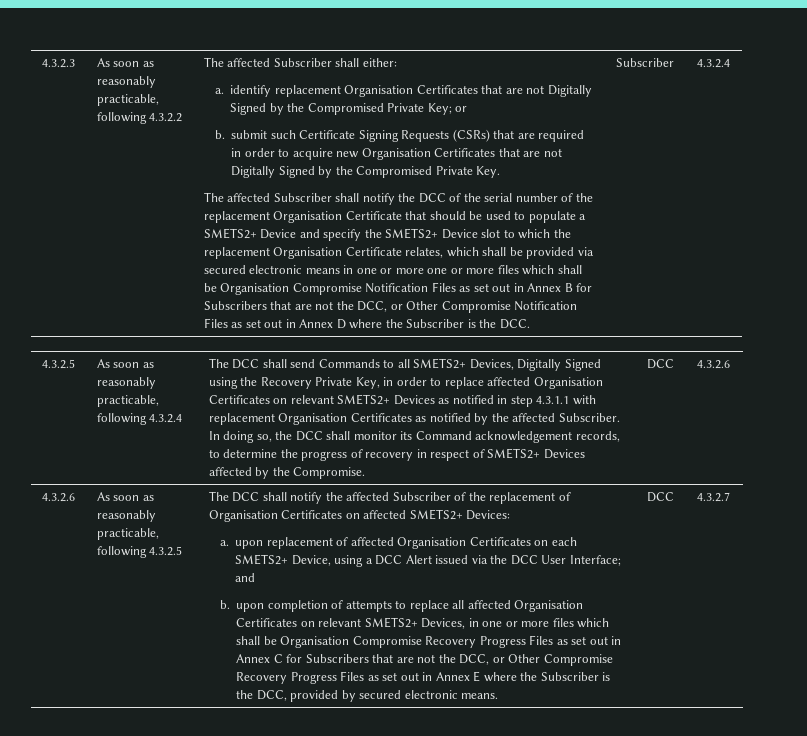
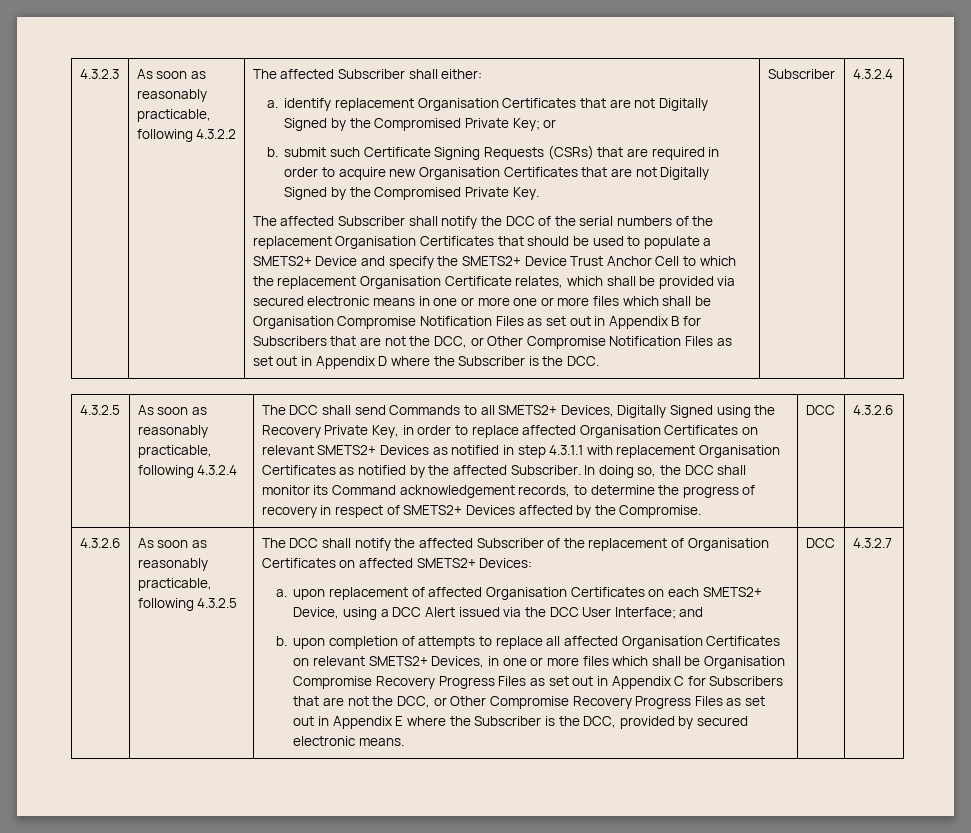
[515,193,558,202] number -> [617,216,673,226] numbers
[345,211,402,220] Certificate -> [419,236,494,246] Certificates
[481,229,501,238] slot -> [570,256,680,266] Trust Anchor Cell
[527,283,562,292] Annex -> [608,316,668,329] Appendix
[299,319,334,328] Annex -> [315,356,375,369] Appendix
[236,654,271,663] Annex -> [611,676,671,689] Appendix
[435,672,470,681] Annex -> [332,716,392,729] Appendix

